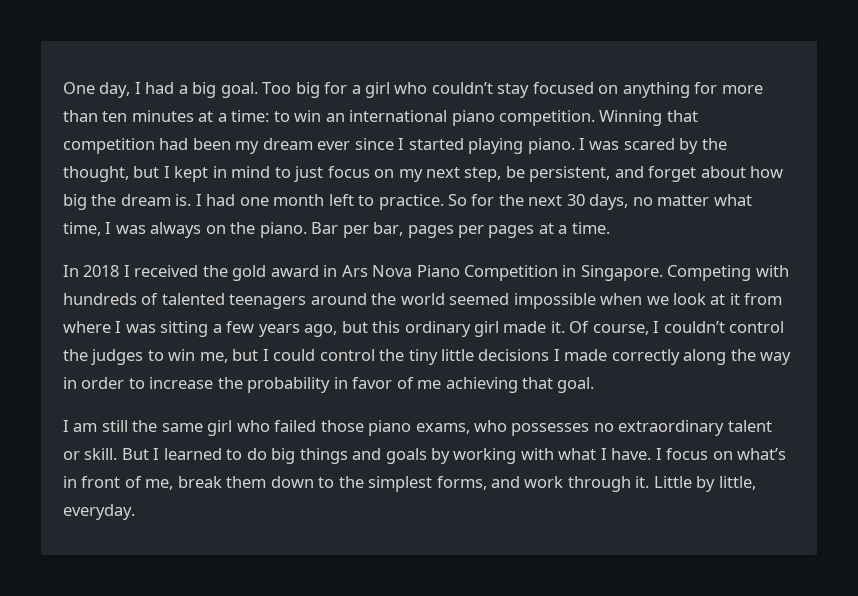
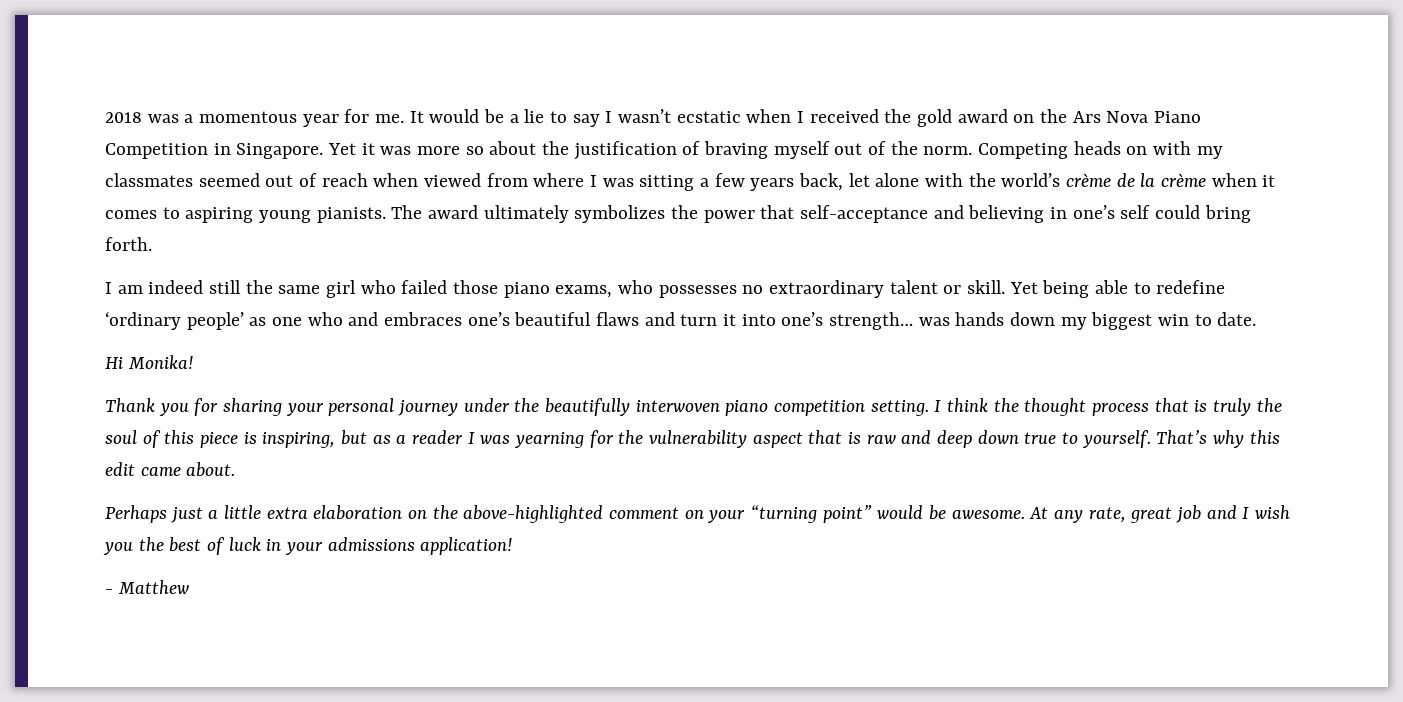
[63,82,763,98] [63,110,698,126] [63,138,727,154] [63,166,784,182] [63,194,752,210] [63,222,610,238] [63,265,120,277] One day, I had a big goal. Too big for a girl who couldn’t stay focused on anything for more than ten minutes at a time: to win an international piano competition. Winning that competition had been my dream ever since I started playing piano. I was scared by the thought, but I kept in mind to just focus on my next step, be persistent, and forget about how big the dream is. I had one month left to practice. So for the next 30 days, no matter what time, I was always on the piano. Bar per bar, pages per pages at a time. // In 2018 -> [105,109,792,127] 2018 was a momentous year for me. It would be a lie to say I wasn’t ecstatic when
[323,265,338,277] in -> [1013,109,1068,123] on the
[667,265,789,281] [63,293,740,309] Competing with hundreds of talented teenagers around the world seemed impossible when we look at it -> [328,141,1223,160] [105,173,482,187] Yet it was more so about the justification of braving myself out of the norm. Competing heads on with my classmates seemed out of reach when viewed
[304,321,785,337] [63,349,792,365] [63,377,595,393] ago, but this ordinary girl made it. Of course, I couldn’t control the judges to win me, but I could control the tiny little decisions I made correctly along the way in order to increase the probability in favor of me achieving that goal. -> [799,173,1276,191] [105,205,1251,223] [105,237,152,251] back, let alone with the world’s crème de la crème when it comes to aspiring young pianists. The award ultimately symbolizes the power that self-acceptance and believing in one’s self could bring forth.
(98, 427) none -> [148,280,204,294] indeed
[121,448,787,464] [63,476,756,492] [63,504,135,520] But I learned to do big things and goals by working with what I have. I focus on what’s in front of me, break them down to the simplest forms, and work through it. Little by little, everyday. -> [1009,280,1226,298] [105,311,1257,330] [105,355,193,369] [105,398,1282,416] [105,430,1280,448] [105,462,236,477] [105,505,1291,523] [103,537,513,555] [105,580,189,594] Yet being able to redefine ‘ordinary people’ as one who and embraces one’s beautiful flaws and turn it into one’s strength… was hands down my biggest win to date. // Hi Monika! // Thank you for sharing your personal journey under the beautifully interwoven piano competition setting. I think the thought process that is truly the soul of this piece is inspiring, but as a reader I was yearning for the vulnerability aspect that is raw and deep down true to yourself. That’s why this edit came about. // Perhaps just a little extra elaboration on the above-highlighted comment on your “turning point” would be awesome. At any rate, great job and I wish you the best of luck in your admissions application! // - Matthew

